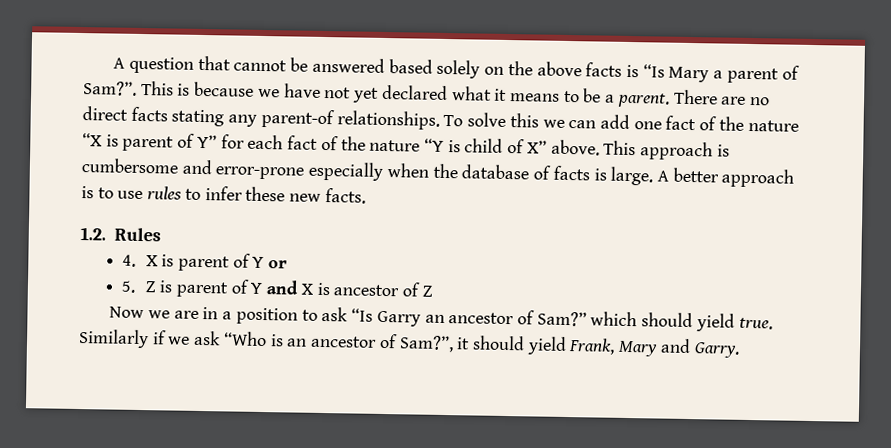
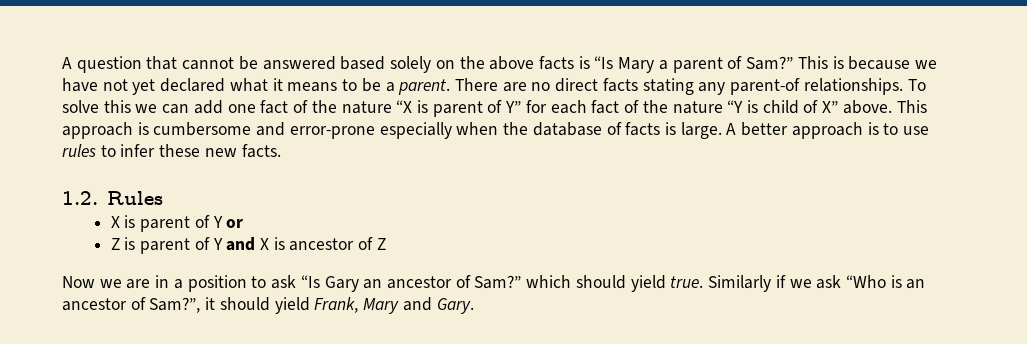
[83,81,137,96] Sam?”. -> [746,56,794,70] Sam?”
[122,254,137,267] 4. -> (163, 198) none
[121,280,137,293] 5. -> (244, 223) none
[376,310,421,327] Garry -> [324,276,359,292] Gary
[693,342,740,358] Garry. -> [436,298,474,314] Gary.

